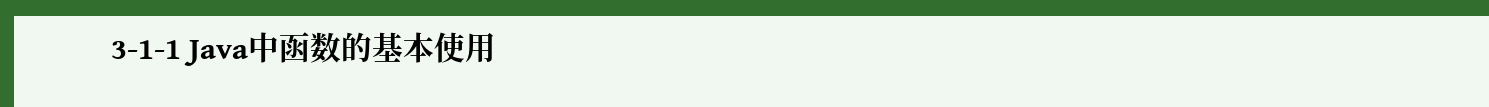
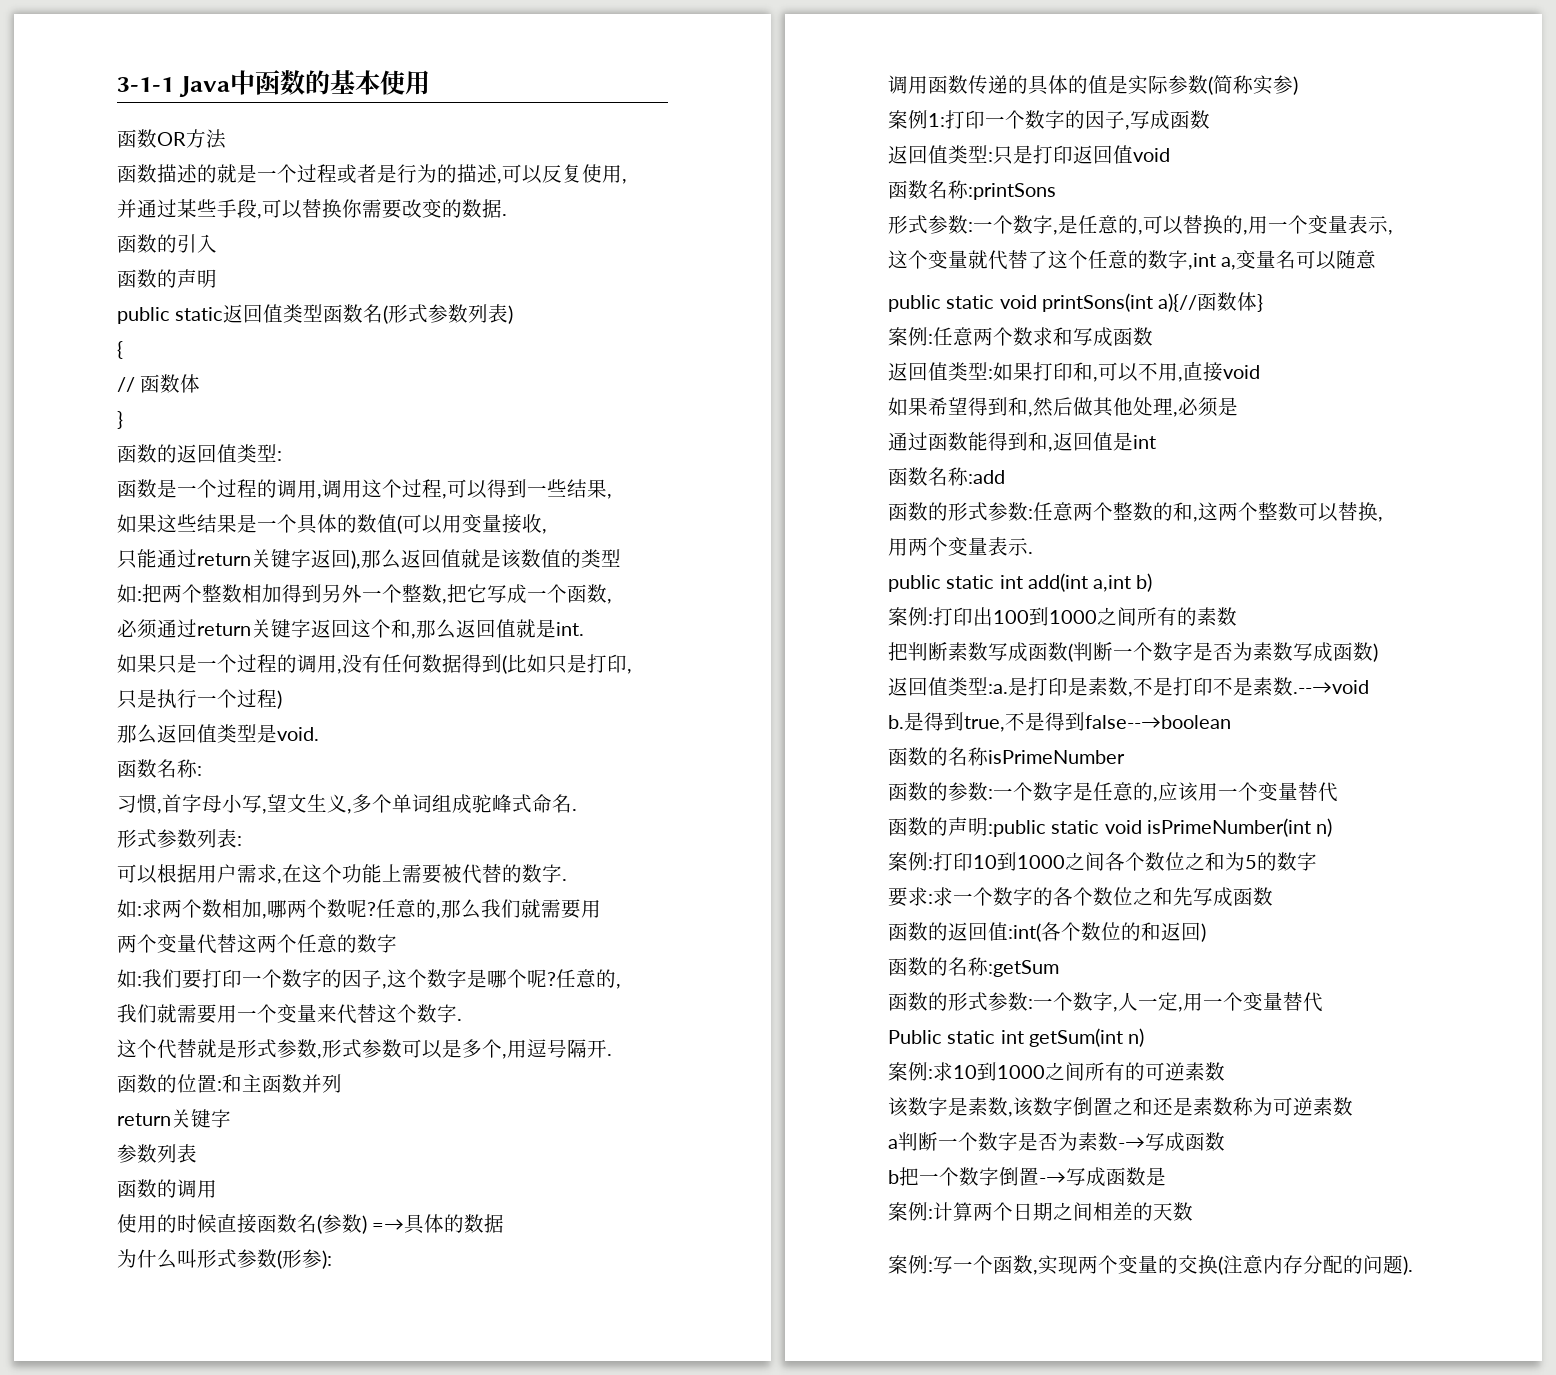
(497, 47) none -> [117,129,226,149] [117,164,627,184] [117,199,507,219] [117,234,217,253] [117,269,217,288] [117,304,514,324] [117,341,123,359] [117,374,201,393] [117,411,123,429] [117,444,282,463] [117,479,612,499] [117,514,547,534] [117,549,621,569] [117,584,612,604] [117,619,584,639] [117,654,632,674] [117,689,282,709] [117,724,319,744] [117,759,202,778] [117,794,577,814] [117,829,242,848] [117,864,567,884] [117,899,601,919] [117,934,397,954] [117,969,621,989] [117,1004,462,1024] [117,1039,612,1059] [117,1074,342,1093] [117,1109,231,1128] [117,1144,197,1163] [117,1179,217,1198] [117,1213,505,1234] [117,1249,332,1269] [888,75,1298,95] [888,110,1210,130] [888,145,1170,165] [888,180,1056,200] [888,215,1393,235] [888,250,1377,270] [888,292,1264,312] [888,327,1153,347] [888,361,1260,382] [888,397,1238,417] [888,432,1156,452] [888,467,1005,486] [888,502,1383,522] [888,537,1033,556] [888,573,1153,592] [888,607,1237,626] [888,642,1378,662] [888,677,1369,697] [888,712,1231,732] [888,747,1125,766] [888,782,1338,802] [888,817,1333,837] [888,852,1317,871] [888,887,1273,907] [888,922,1206,942] [888,957,1059,977] [888,992,1323,1012] [888,1028,1145,1047] [888,1062,1225,1081] [888,1097,1353,1117] [888,1132,1225,1152] [888,1167,1166,1187] [888,1202,1193,1221] [888,1255,1413,1275] // 函数OR方法 // 函数描述的就是一个过程或者是行为的描述,可以反复使用, // 并通过某些手段,可以替换你需要改变的数据. // 函数的引入 // 函数的声明 // public static返回值类型函数名(形式参数列表) // { // // 函数体 // } // 函数的返回值类型: // 函数是一个过程的调用,调用这个过程,可以得到一些结果, // 如果这些结果是一个具体的数值(可以用变量接收, // 只能通过return关键字返回),那么返回值就是该数值的类型 // 如:把两个整数相加得到另外一个整数,把它写成一个函数, // 必须通过return关键字返回这个和,那么返回值就是int. // 如果只是一个过程的调用,没有任何数据得到(比如只是打印, // 只是执行一个过程) // 那么返回值类型是void. // 函数名称: // 习惯,首字母小写,望文生义,多个单词组成驼峰式命名. // 形式参数列表: // 可以根据用户需求,在这个功能上需要被代替的数字. // 如:求两个数相加,哪两个数呢?任意的,那么我们就需要用 // 两个变量代替这两个任意的数字 // 如:我们要打印一个数字的因子,这个数字是哪个呢?任意的, // 我们就需要用一个变量来代替这个数字. // 这个代替就是形式参数,形式参数可以是多个,用逗号隔开. // 函数的位置:和主函数并列 // return关键字 // 参数列表 // 函数的调用 // 使用的时候直接函数名(参数) =→具体的数据 // 为什么叫形式参数(形参): // 调用函数传递的具体的值是实际参数(简称实参) // 案例1:打印一个数字的因子,写成函数 // 返回值类型:只是打印返回值void // 函数名称:printSons // 形式参数:一个数字,是任意的,可以替换的,用一个变量表示, // 这个变量就代替了这个任意的数字,int a,变量名可以随意 // public static void printSons(int a){//函数体} // 案例:任意两个数求和写成函数 // 返回值类型:如果打印和,可以不用,直接void // 如果希望得到和,然后做其他处理,必须是 // 通过函数能得到和,返回值是int // 函数名称:add // 函数的形式参数:任意两个整数的和,这两个整数可以替换, // 用两个变量表示. // public static int add(int a,int b) // 案例:打印出100到1000之间所有的素数 // 把判断素数写成函数(判断一个数字是否为素数写成函数) // 返回值类型:a.是打印是素数,不是打印不是素数.--→void // b.是得到true,不是得到false--→boolean // 函数的名称isPrimeNumber // 函数的参数:一个数字是任意的,应该用一个变量替代 // 函数的声明:public static void isPrimeNumber(int n) // 案例:打印10到1000之间各个数位之和为5的数字 // 要求:求一个数字的各个数位之和先写成函数 // 函数的返回值:int(各个数位的和返回) // 函数的名称:getSum // 函数的形式参数:一个数字,人一定,用一个变量替代 // Public static int getSum(int n) // 案例:求10到1000之间所有的可逆素数 // 该数字是素数,该数字倒置之和还是素数称为可逆素数 // a判断一个数字是否为素数-→写成函数 // b把一个数字倒置-→写成函数是 // 案例:计算两个日期之间相差的天数 // 案例:写一个函数,实现两个变量的交换(注意内存分配的问题).

